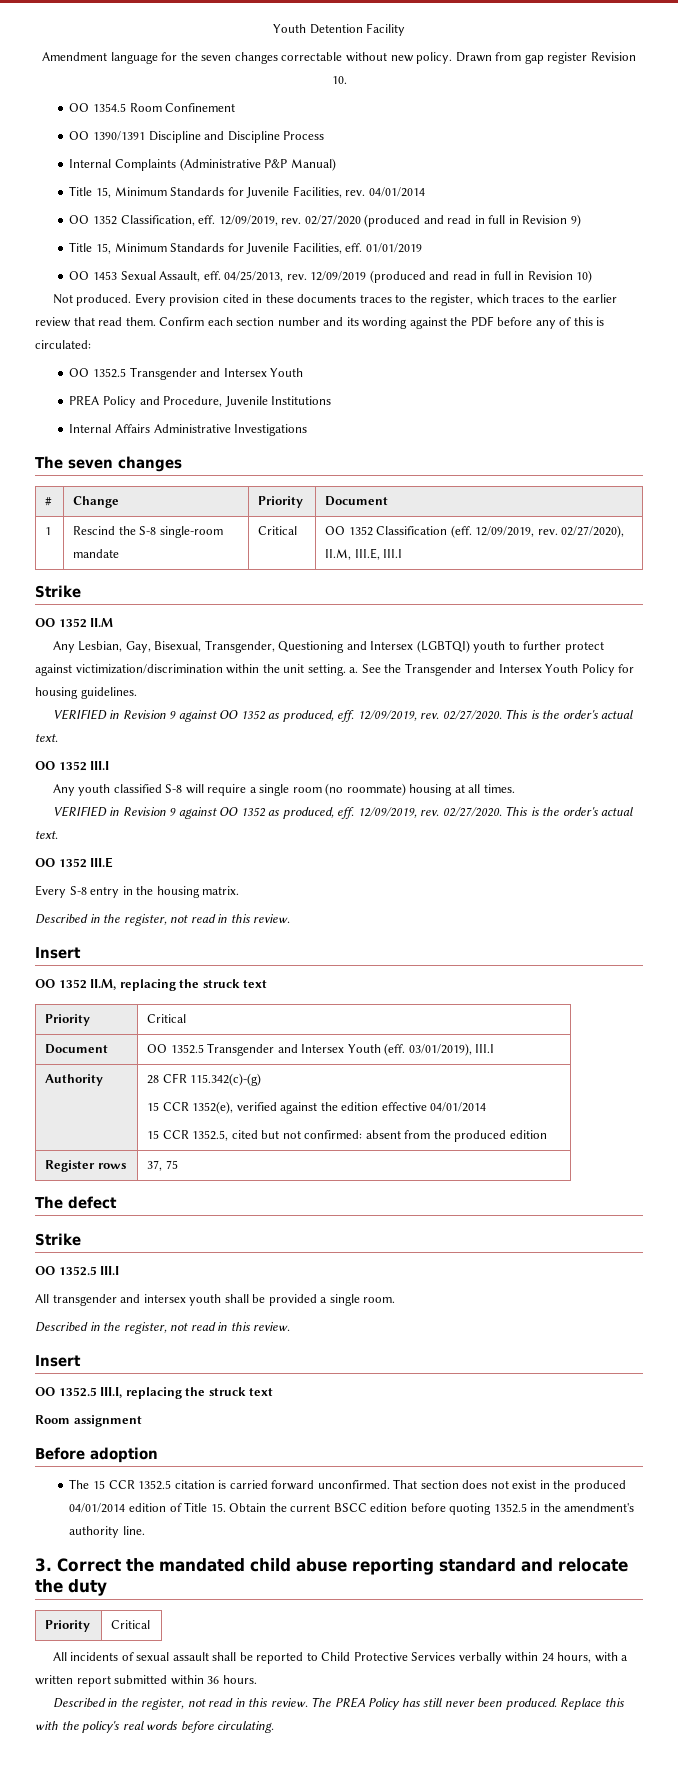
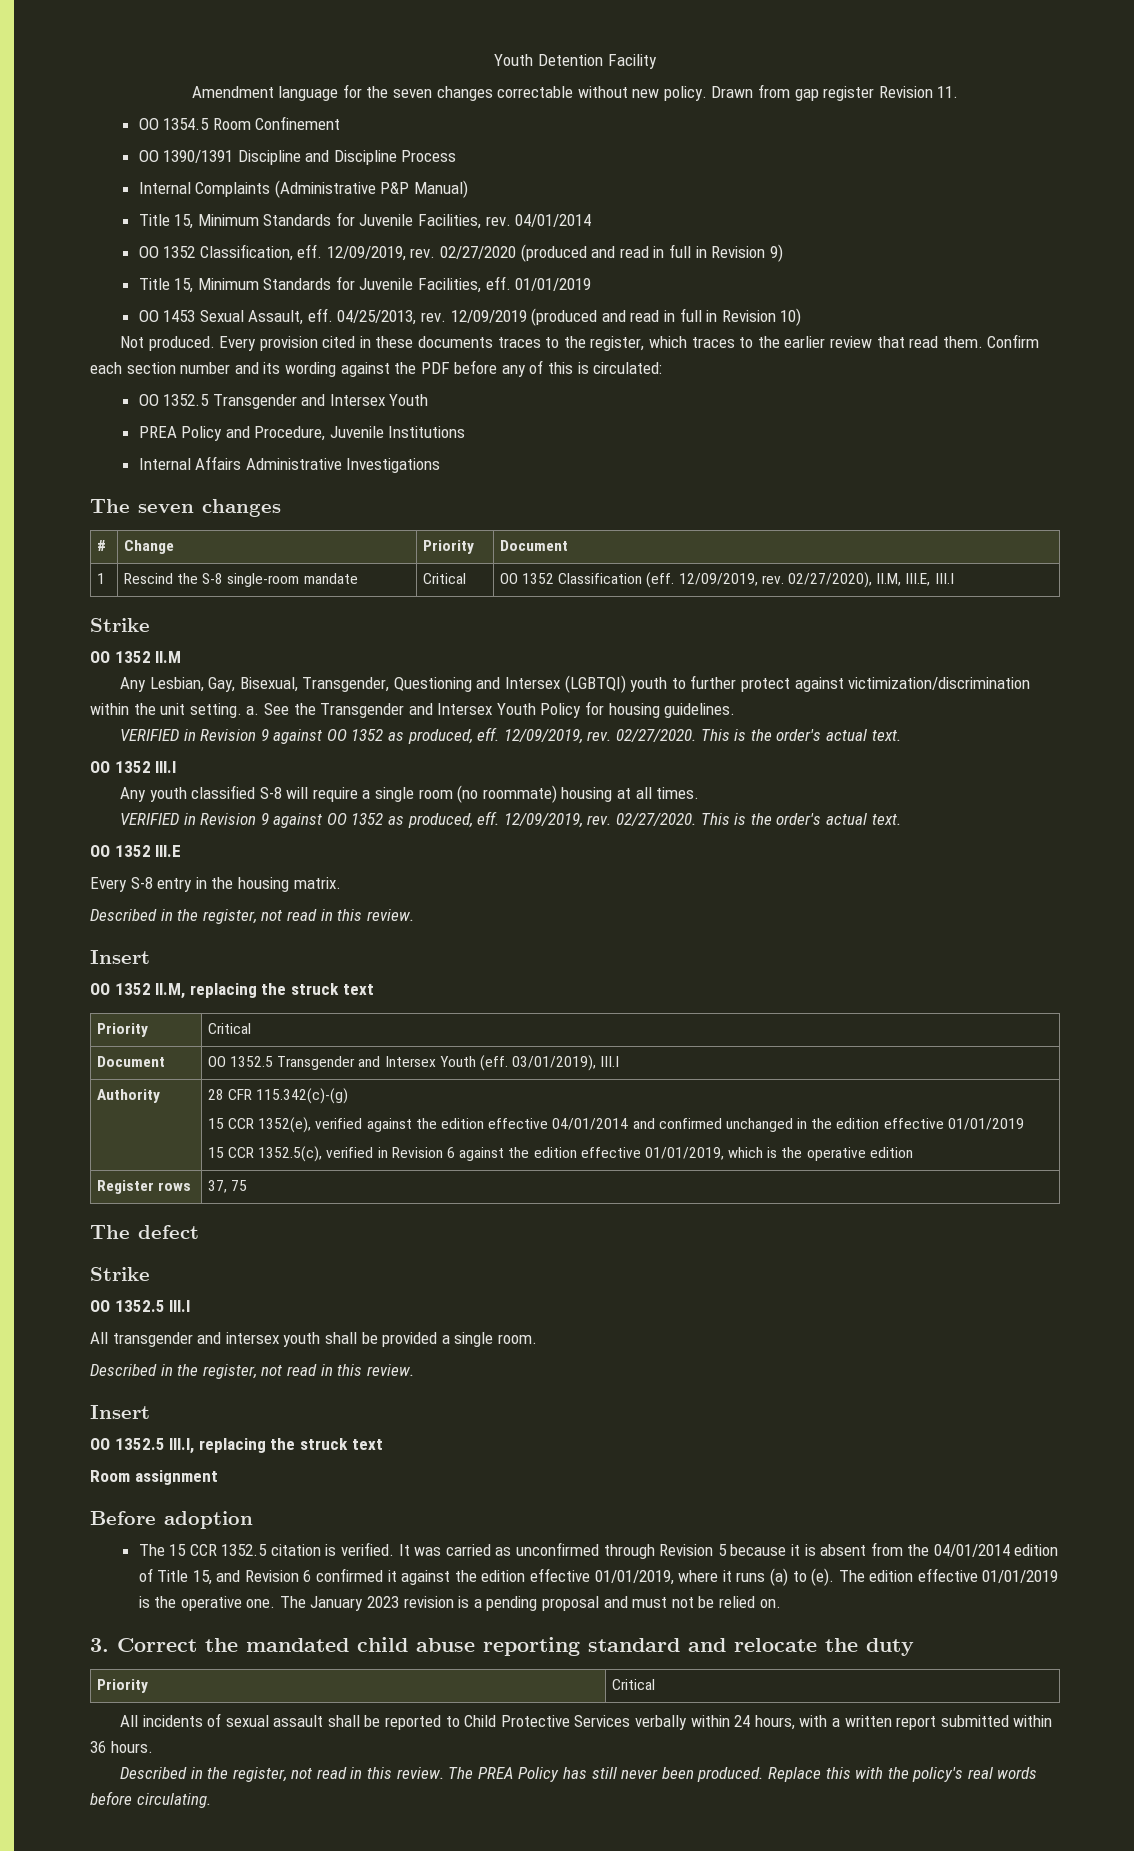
[331,76,347,84] 10. -> [937,86,959,98] 11.
[147,1130,507,1142] // 15 CCR 1352.5, cited but not confirmed: absent from the produced -> [632,1118,1024,1132] [207,1146,866,1162] and confirmed unchanged in the edition effective 01/01/2019 // 15 CCR 1352.5(c), verified in Revision 6 against the edition effective 01/01/2019, which is the operative
[229,1479,626,1492] [69,1502,635,1515] [69,1526,145,1538] carried forward unconfirmed. That section does not exist in the produced 04/01/2014 edition of Title 15. Obtain the current BSCC edition before quoting 1352.5 in the amendment's authority line. -> [341,1542,1059,1559] [138,1568,1059,1586] [138,1596,781,1611] verified. It was carried as unconfirmed through Revision 5 because it is absent from the 04/01/2014 edition of Title 15, and Revision 6 confirmed it against the edition effective 01/01/2019, where it runs (a) to (e). The edition effective 01/01/2019 is the operative one. The January 2023 revision is a pending proposal and must not be relied on.

